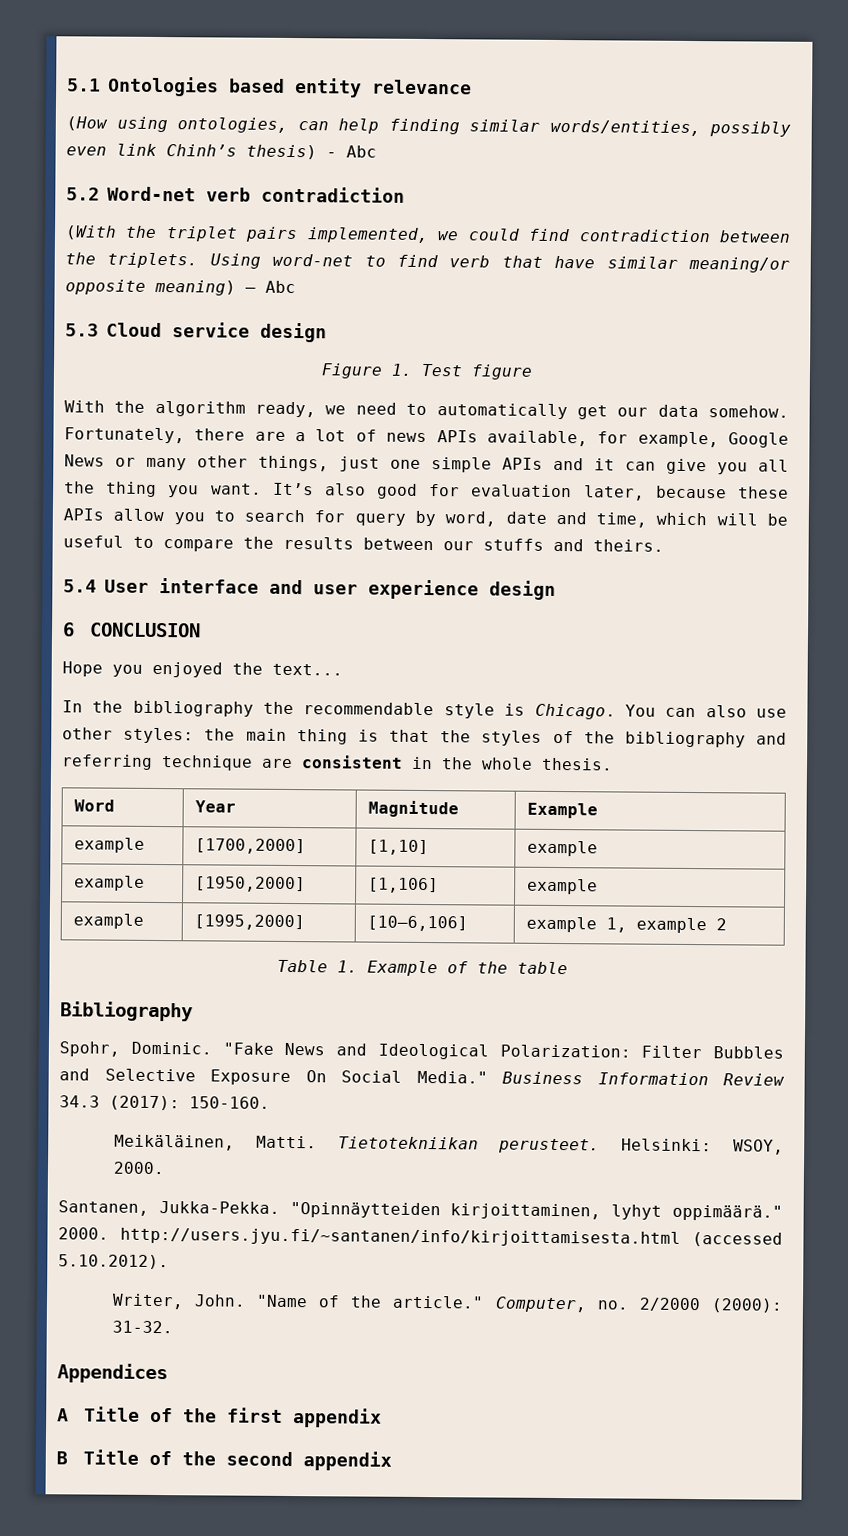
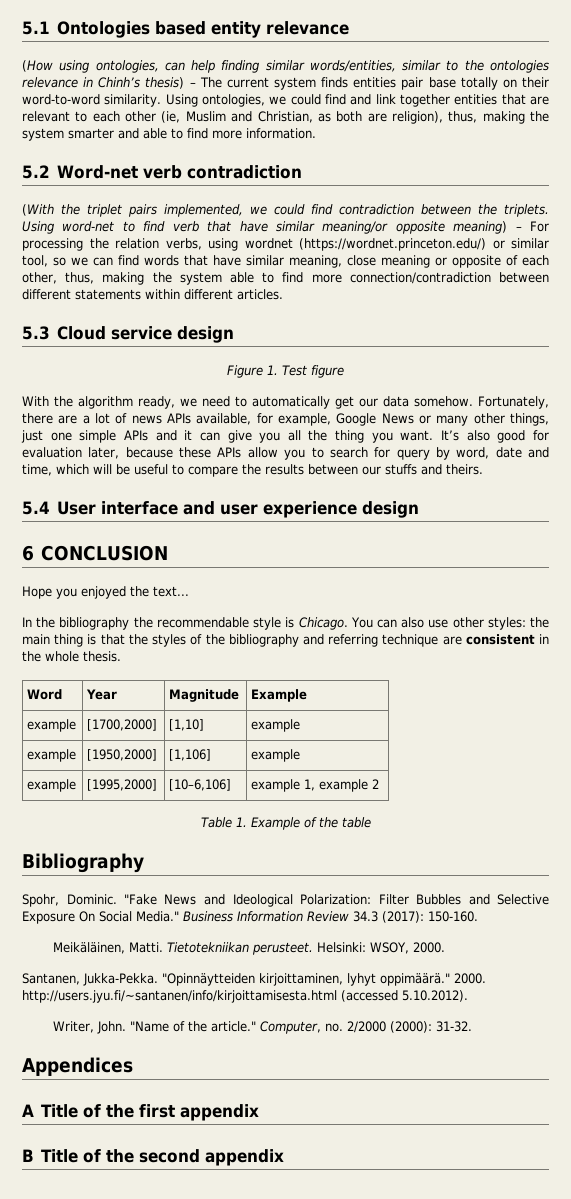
[709,121,791,137] [66,143,377,160] possibly even link Chinh’s thesis) - Abc -> [402,60,549,73] [22,77,550,90] [22,94,550,107] [22,111,549,124] [22,128,316,141] similar to the ontologies relevance in Chinh’s thesis) – The current system finds entities pair base totally on their word-to-word similarity. Using ontologies, we could find and link together entities that are relevant to each other (ie, Muslim and Christian, as both are religion), thus, making the system smarter and able to find more information.
[265,280,296,294] Abc -> [530,221,549,232] [22,238,549,251] [22,255,549,268] [22,272,549,285] [22,289,283,300] For processing the relation verbs, using wordnet (https://wordnet.princeton.edu/) or similar tool, so we can find words that have similar meaning, close meaning or opposite of each other, thus, making the system able to find more connection/contradiction between different statements within different articles.

